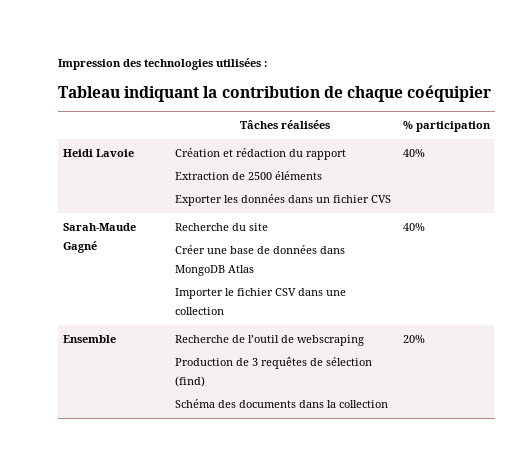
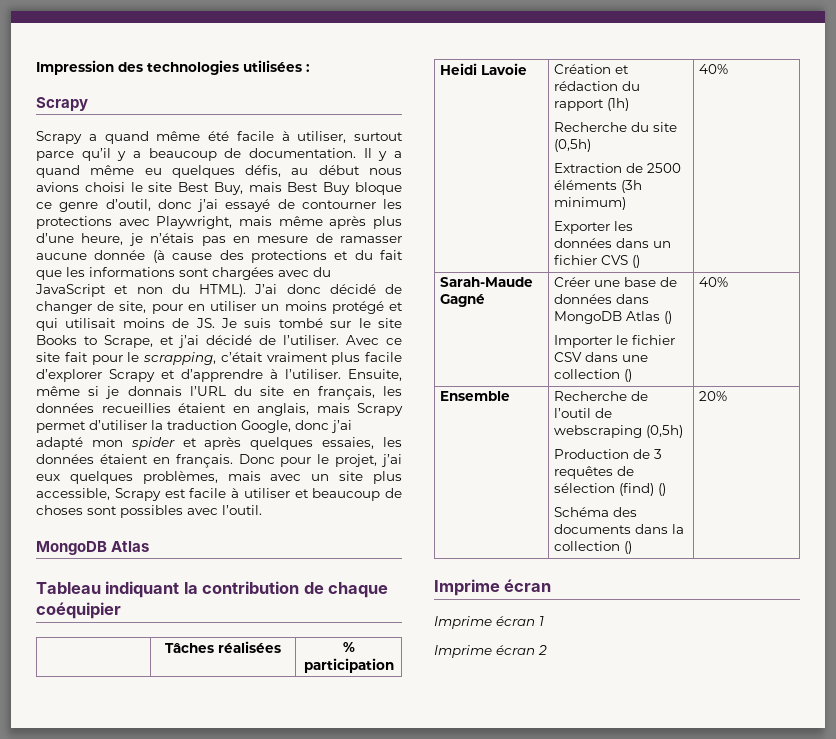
(267, 64) none -> [36,97,88,111] [36,131,403,144] [36,148,403,161] [36,165,402,178] [36,182,402,195] [36,199,402,212] [36,216,402,229] [36,233,402,246] [36,250,403,263] [36,267,331,280] [35,284,402,297] [36,301,404,314] [36,318,402,331] [36,335,402,348] [36,352,402,365] [36,369,402,382] [36,386,402,400] [36,403,403,416] [36,420,352,433] [36,437,402,450] [36,454,402,468] [36,471,402,484] [36,488,402,501] [36,505,262,518] [36,541,150,555] // Scrapy // Scrapy a quand même été facile à utiliser, surtout parce qu’il y a beaucoup de documentation. Il y a quand même eu quelques défis, au début nous avions choisi le site Best Buy, mais Best Buy bloque ce genre d’outil, donc j’ai essayé de contourner les protections avec Playwright, mais même après plus d’une heure, je n’étais pas en mesure de ramasser aucune donnée (à cause des protections et du fait que les informations sont chargées avec du JavaScript et non du HTML). J’ai donc décidé de changer de site, pour en utiliser un moins protégé et qui utilisait moins de JS. Je suis tombé sur le site Books to Scrape, et j’ai décidé de l’utiliser. Avec ce site fait pour le scrapping, c’était vraiment plus facile d’explorer Scrapy et d’apprendre à l’utiliser. Ensuite, même si je donnais l’URL du site en français, les données recueillies étaient en anglais, mais Scrapy permet d’utiliser la traduction Google, donc j’ai adapté mon spider et après quelques essaies, les données étaient en français. Donc pour le projet, j’ai eux quelques problèmes, mais avec un site plus accessible, Scrapy est facile à utiliser et beaucoup de choses sont possibles avec l’outil. // MongoDB Atlas
(346, 154) none -> [606,98,629,111] [553,122,677,132] [553,139,591,152] (1h) // Recherche du site (0,5h)
(322, 175) none -> [620,180,642,193] [553,197,626,210] (3h minimum)
(391, 199) none -> [631,255,640,268] ()
[174,223,268,231] Recherche du site // -> (485, 300) none
(254, 269) none -> [663,311,672,324] ()
(224, 311) none -> [623,369,632,382] ()
(364, 340) none -> [645,425,683,438] (0,5h)
(205, 381) none -> [657,483,666,496] ()
(388, 404) none -> [623,541,632,554] ()
(425, 339) none -> [434,579,552,596] [434,616,544,629] [434,645,547,658] // Imprime écran // Imprime écran 1 // Imprime écran 2

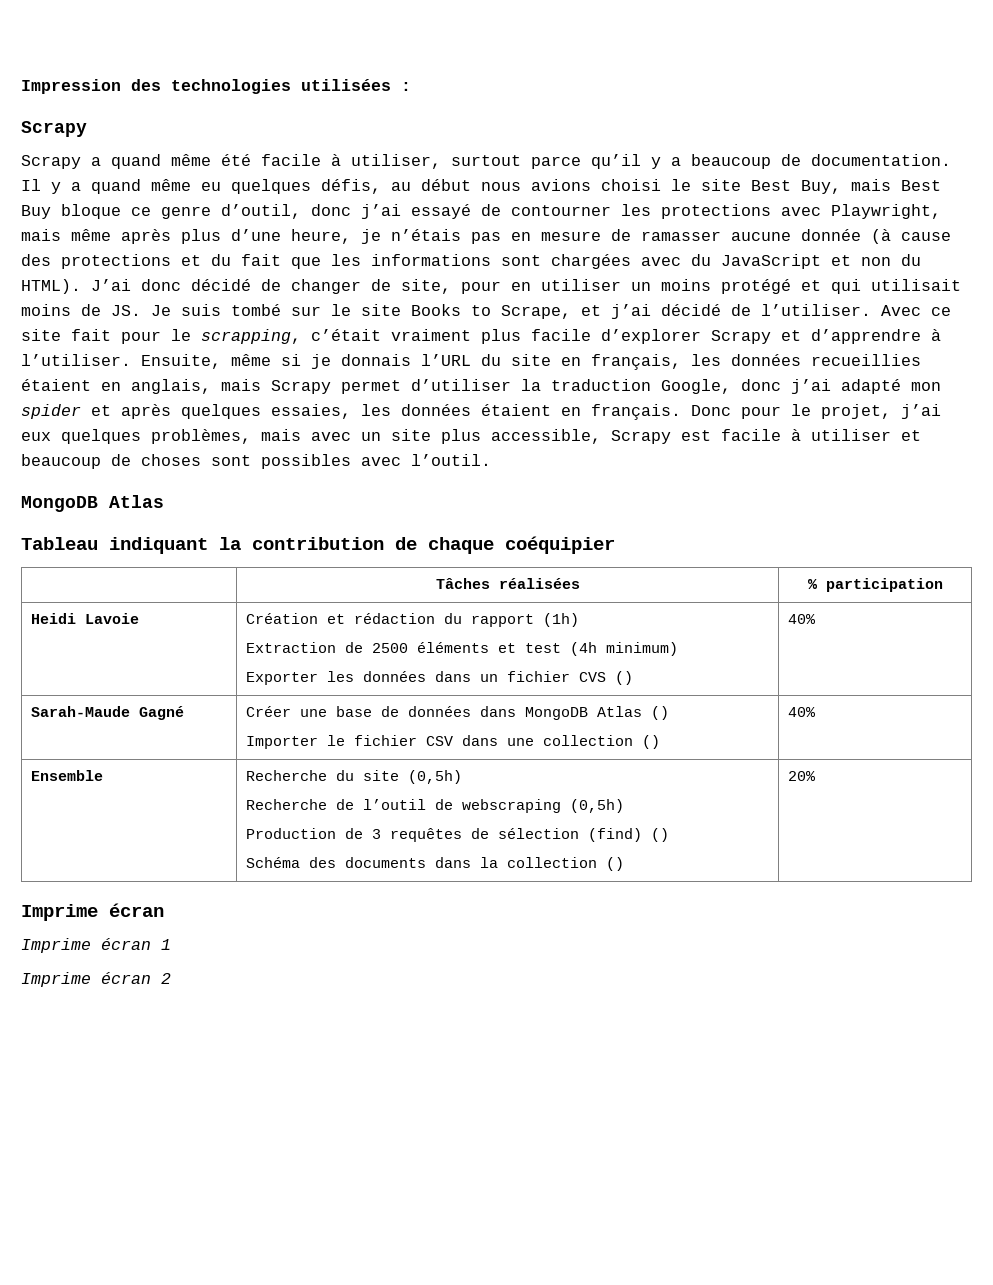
[553,122,677,132] [553,139,591,152] // Recherche du site (0,5h) -> (579, 620) none
[620,180,642,193] (3h -> [497,642,597,656] et test (4h
(627, 396) none -> [335,770,462,784] [245,799,327,810] du site (0,5h) // Recherche

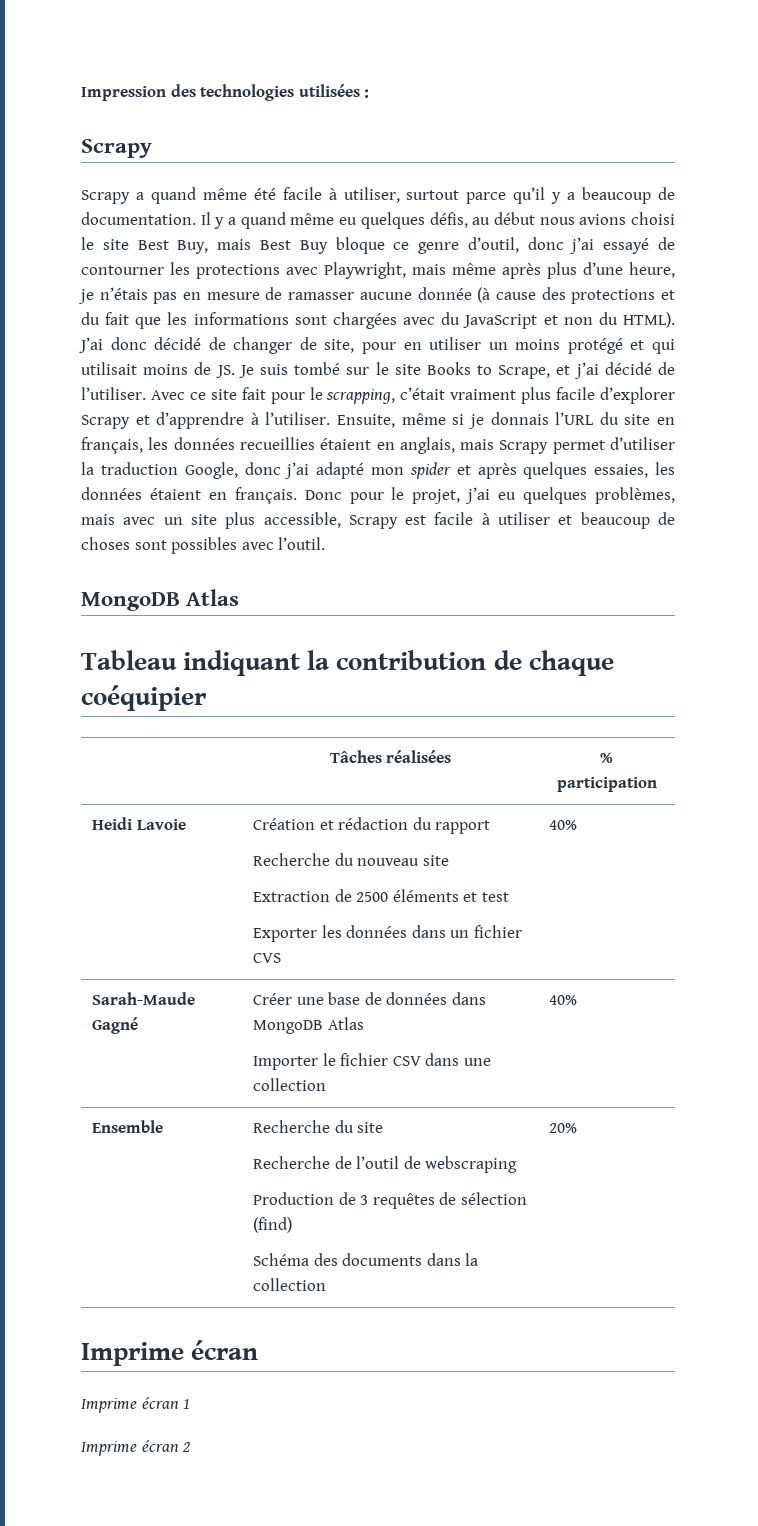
[21,432,51,441] eux -> [498,492,517,500] eu
[542,613,579,627] (1h) -> [252,853,449,866] // Recherche du nouveau site
[569,642,678,656] (4h minimum) -> (509, 897) none
[614,671,633,685] () -> (281, 958) none
[650,706,669,720] () -> (364, 1023) none
[641,735,660,749] () -> (326, 1084) none
[407,770,462,784] (0,5h) -> (384, 1127) none
[569,799,624,813] (0,5h) -> (518, 1164) none
[650,828,669,842] () -> (292, 1225) none
[605,857,624,871] () -> (326, 1284) none

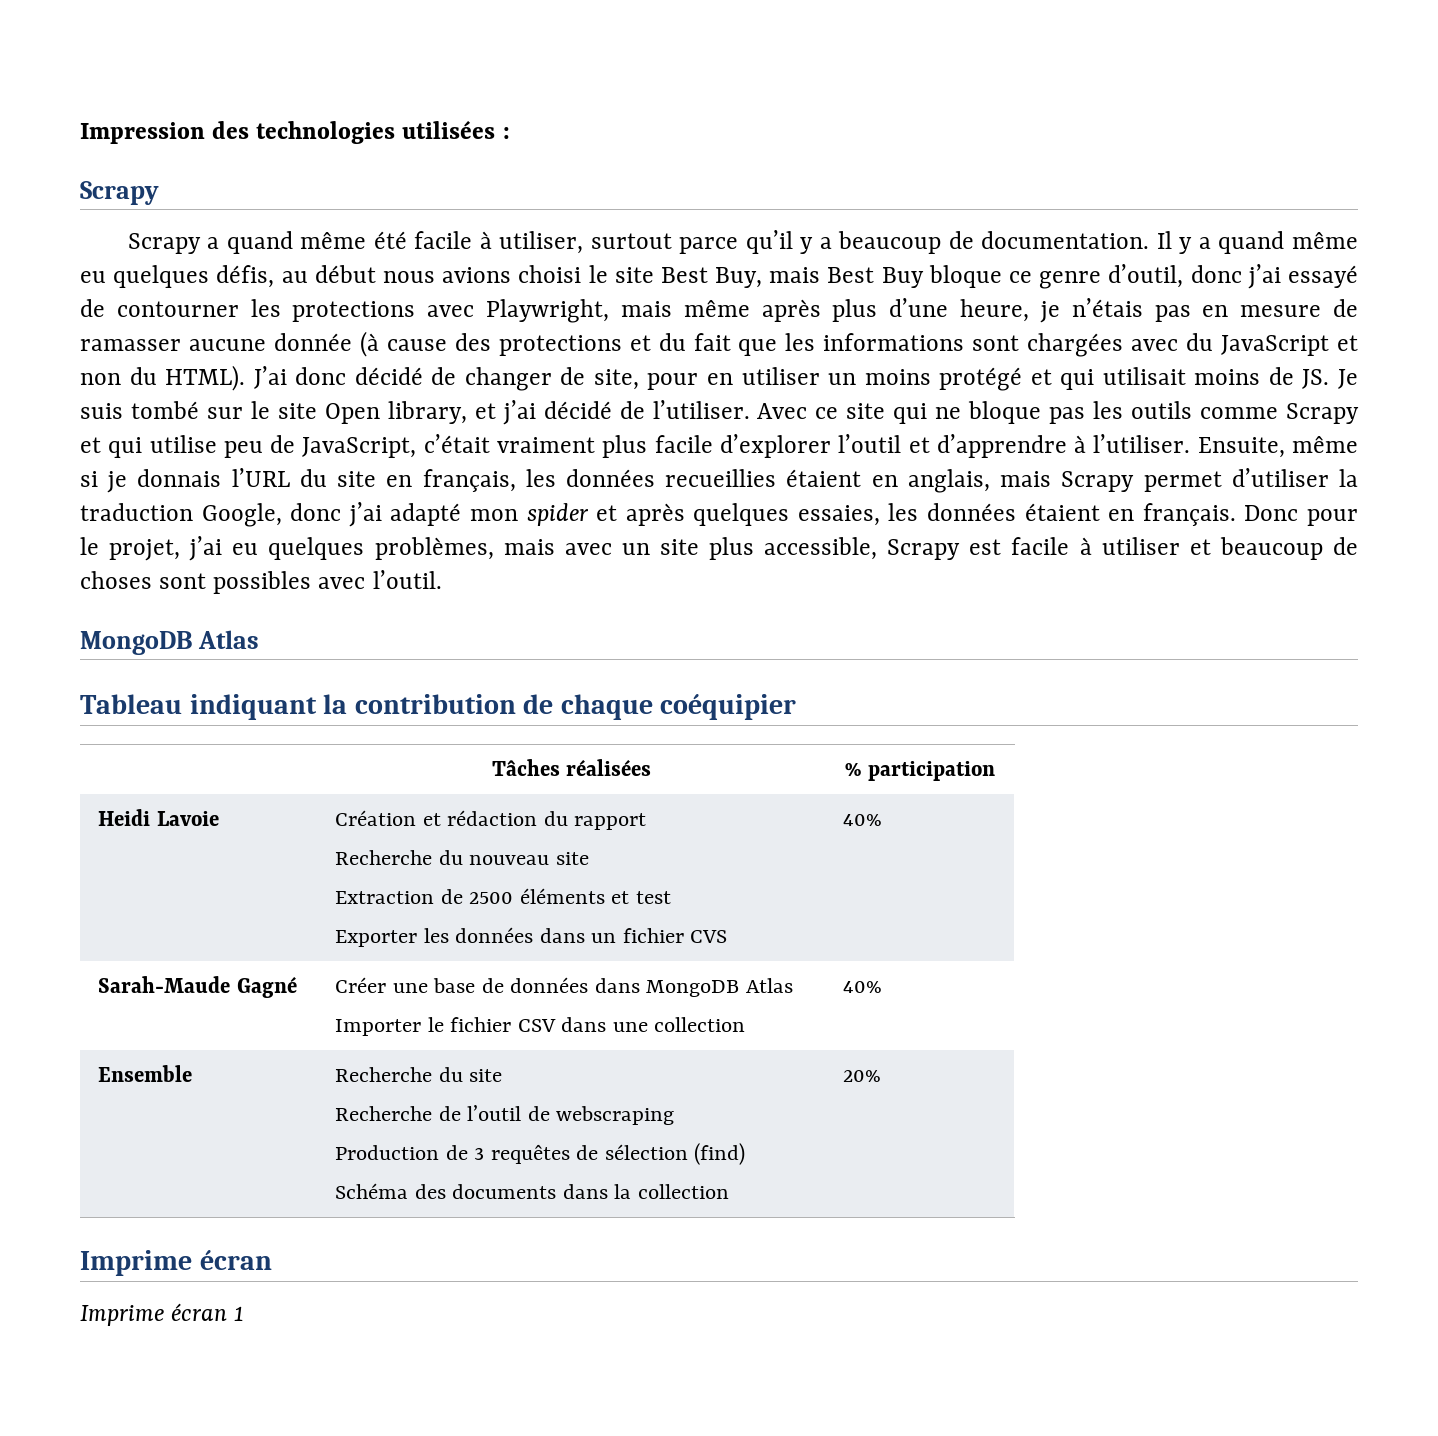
[426,362,551,379] Books to Scrape, -> [324,401,467,424] Open library,
[241,387,396,404] fait pour le scrapping, -> [893,401,1360,424] [80,435,417,458] qui ne bloque pas les outils comme Scrapy et qui utilise peu de JavaScript,
[81,415,130,429] Scrapy -> [838,434,902,453] l’outil
[81,1440,191,1456] // Imprime écran 2 -> (245, 1313) none

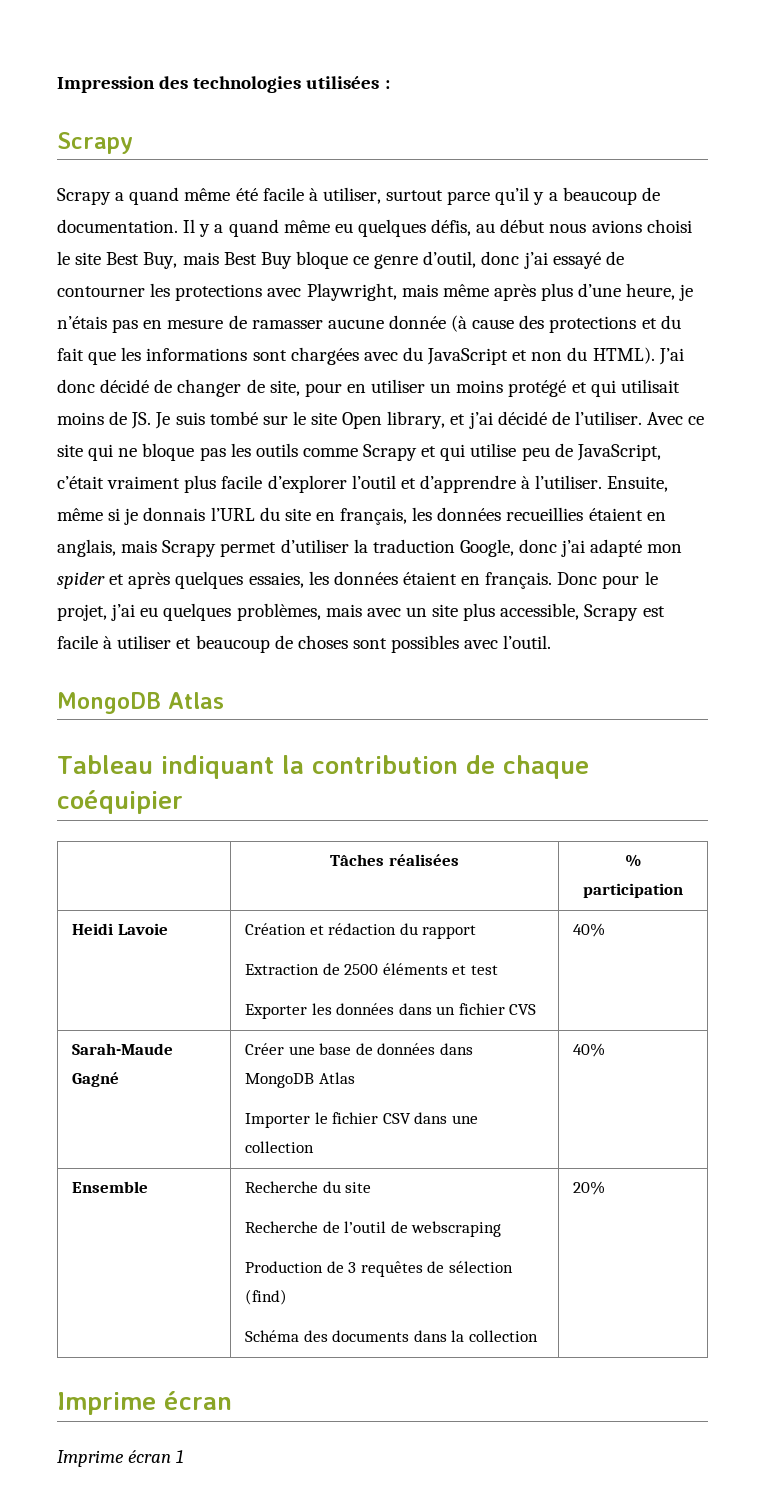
[335,850,589,865] // Recherche du nouveau site -> (477, 932) none

